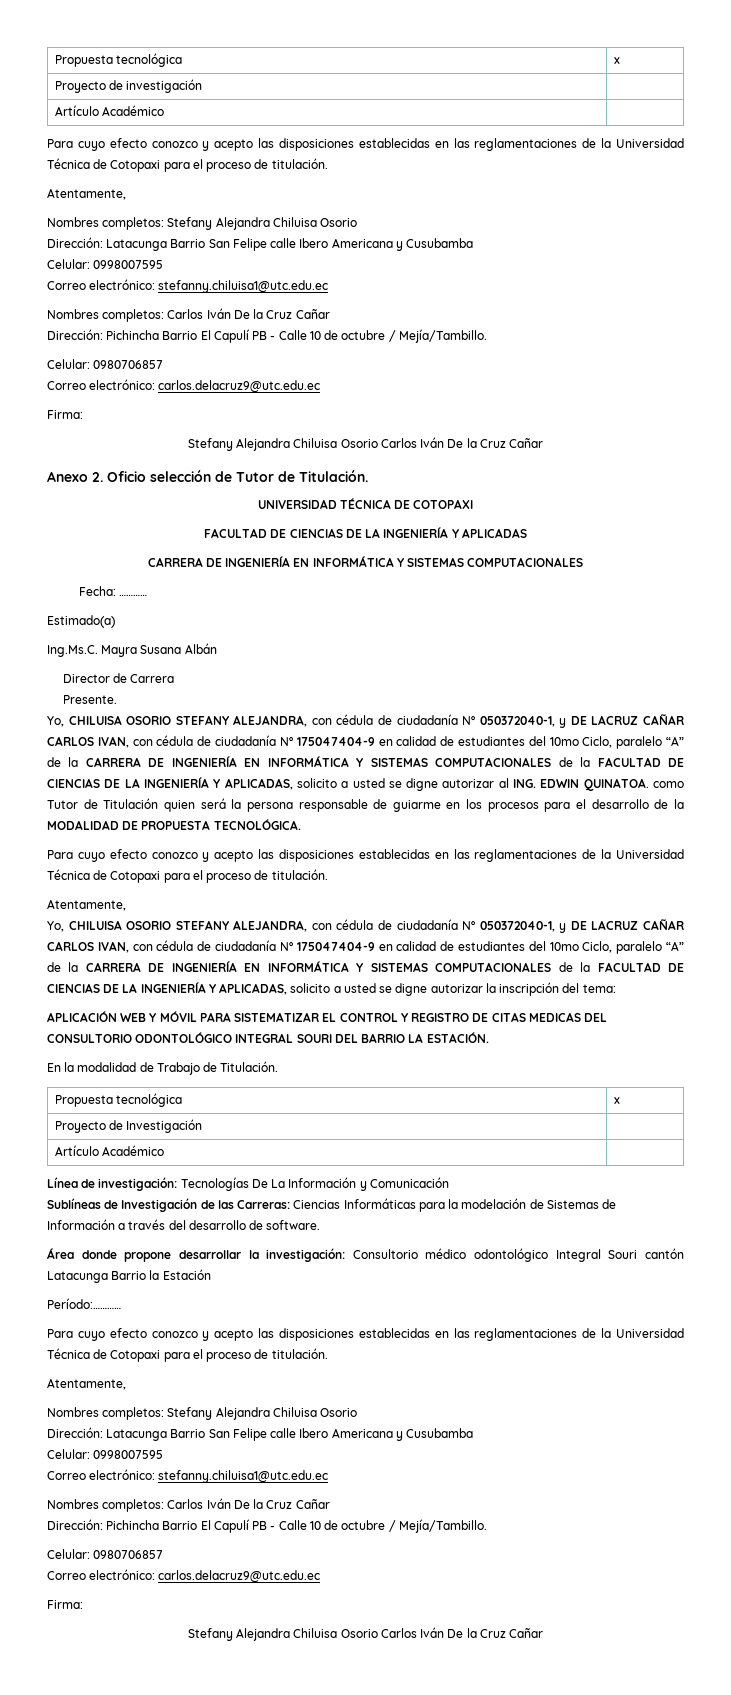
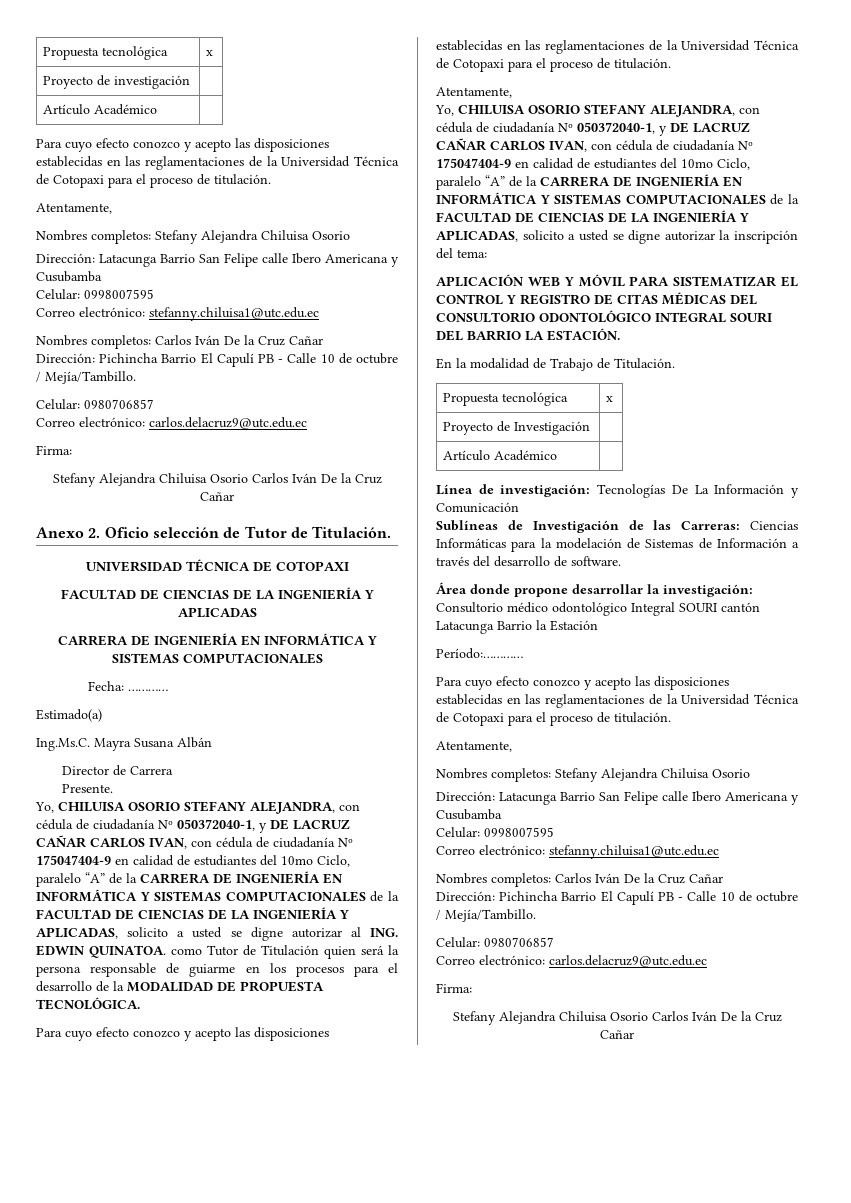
[528,1012,581,1022] MEDICAS -> [662,292,726,305] MÉDICAS
[608,1250,638,1259] Souri -> [679,603,717,612] SOURI

